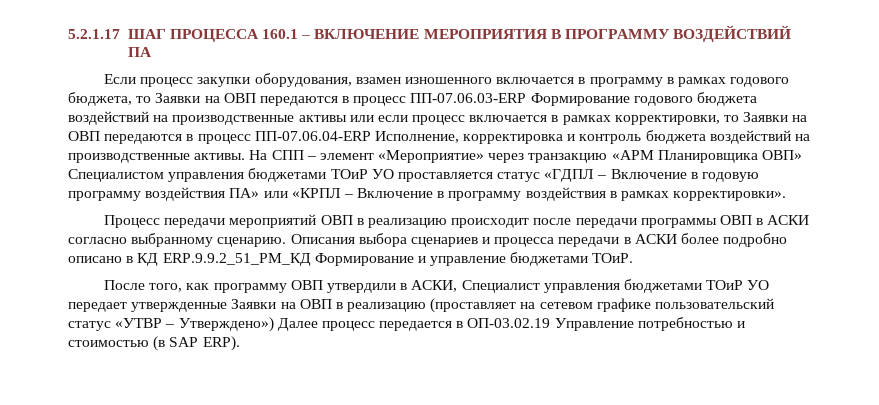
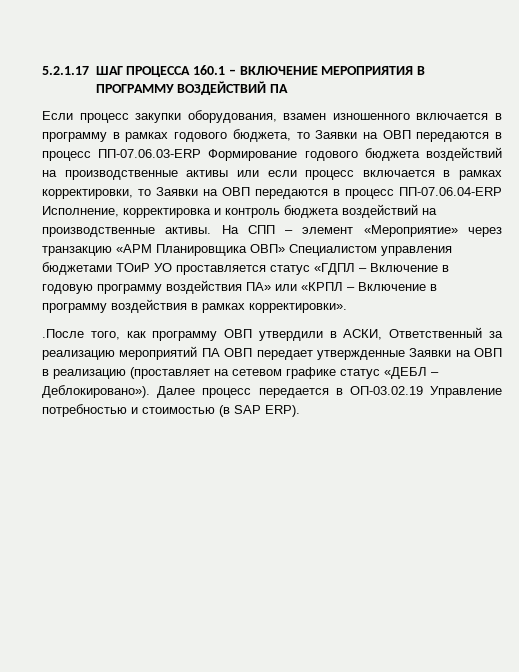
[104,214,810,228] [68,233,788,247] [68,252,634,266] [104,280,146,290] Процесс передачи мероприятий ОВП в реализацию происходит после передачи программы ОВП в АСКИ согласно выбранному сценарию. Описания выбора сценариев и процесса передачи в АСКИ более подробно описано в КД ERP.9.9.2_51_PM_КД Формирование и управление бюджетами ТОиР. // После -> [42,329,84,338] .После
[461,279,770,293] Специалист управления бюджетами ТОиР УО -> [389,327,503,338] [42,346,253,360] Ответственный за реализацию мероприятий ПА ОВП
[655,298,775,309] [68,317,274,332] пользовательский статус «УТВР – Утверждено») -> [340,367,439,379] [42,385,150,398] статус «ДЕБЛ – Деблокировано»).

